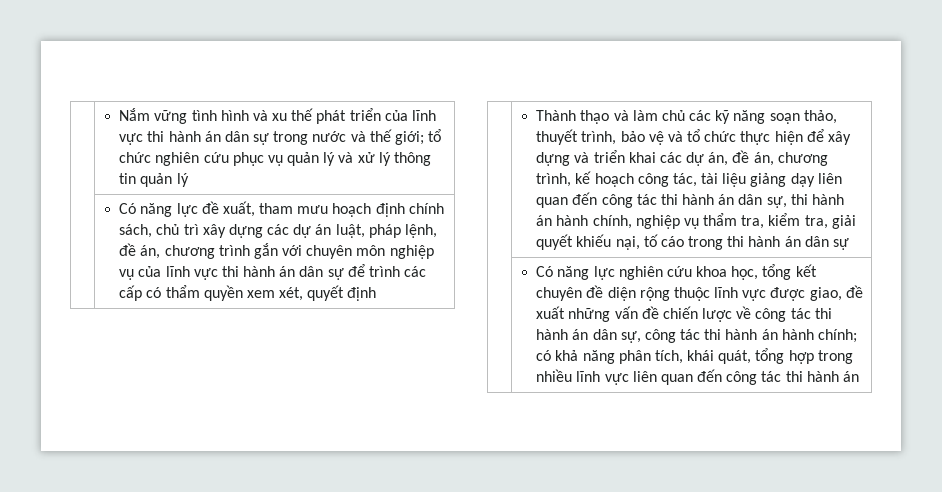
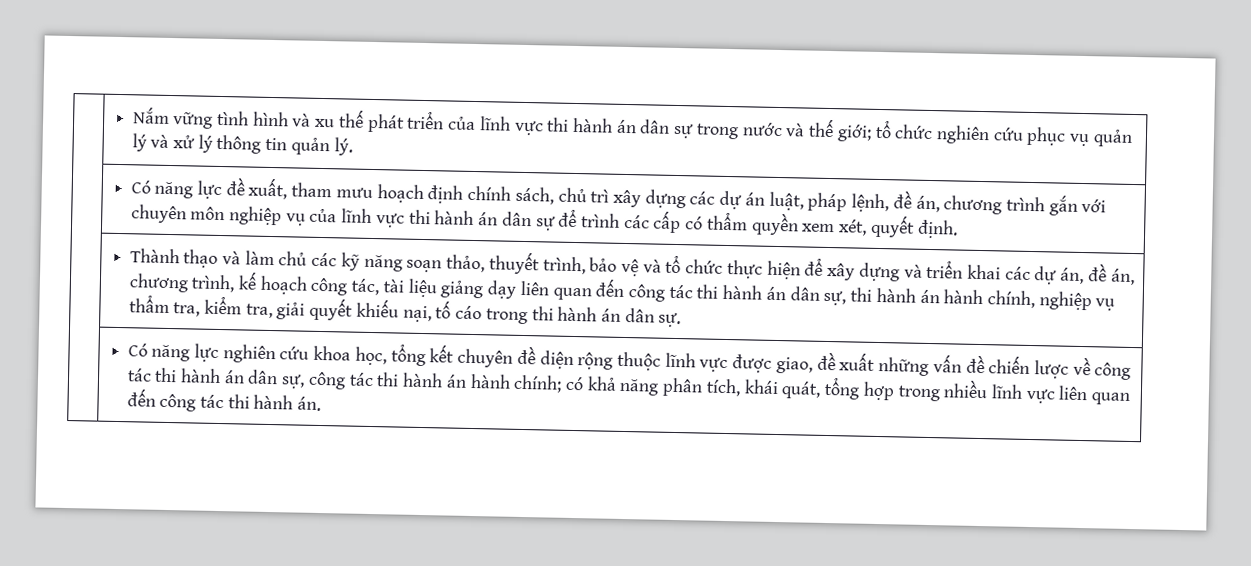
[176,173,189,187] lý -> [333,137,353,156] lý.
[347,287,377,301] định -> [916,219,958,239] định.
[833,238,850,250] sự -> [658,312,682,328] sự.
[843,371,860,382] án -> [297,396,322,412] án.

